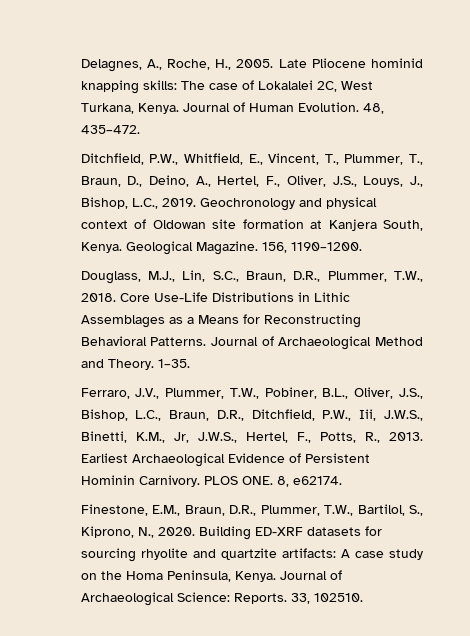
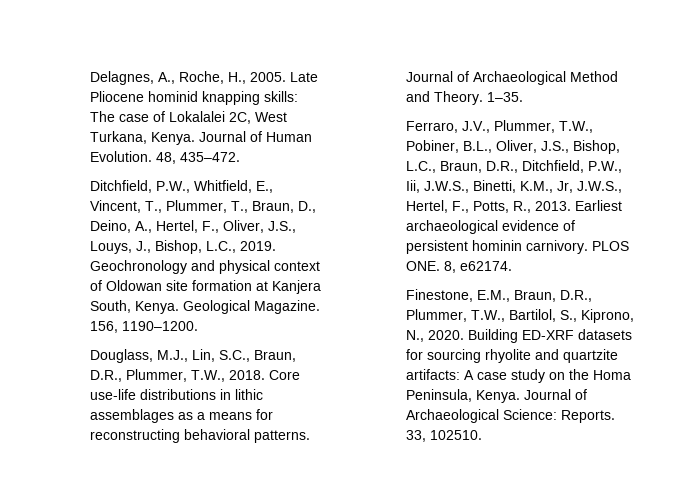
[153,292,350,302] [80,314,361,328] [80,336,207,346] Use-Life Distributions in Lithic Assemblages as a Means for Reconstructing Behavioral Patterns. -> [89,389,263,400] [89,409,273,423] [89,429,310,443] use-life distributions in lithic assemblages as a means for reconstructing behavioral patterns.
[131,453,370,467] [80,475,200,487] Archaeological Evidence of Persistent Hominin Carnivory. -> [405,220,575,234] [405,240,588,254] archaeological evidence of persistent hominin carnivory.

